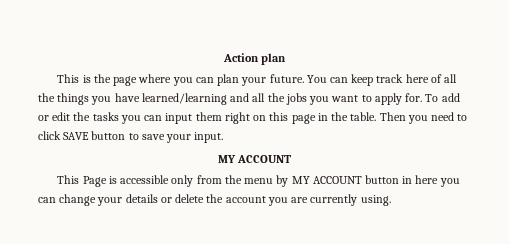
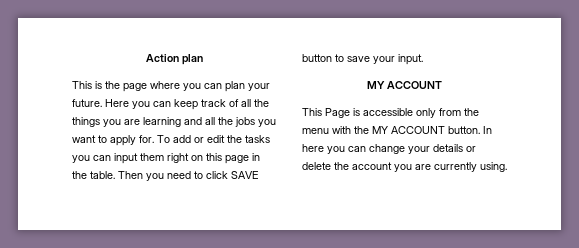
[306,75,327,83] You -> [105,99,150,109] Here you
[405,74,429,83] here -> (226, 103) none
[114,93,227,105] have learned/learning -> [124,117,181,127] are learning
[276,175,413,187] by MY ACCOUNT button in -> [332,126,492,134] with the MY ACCOUNT button. In

